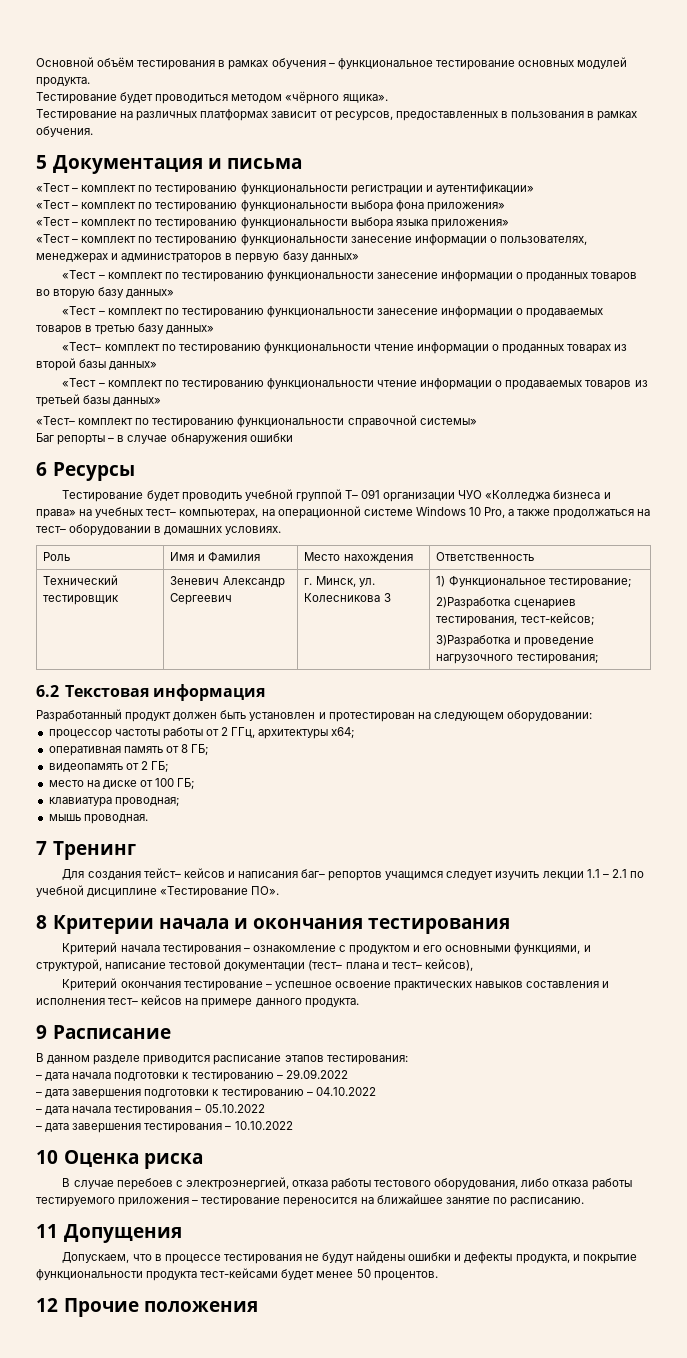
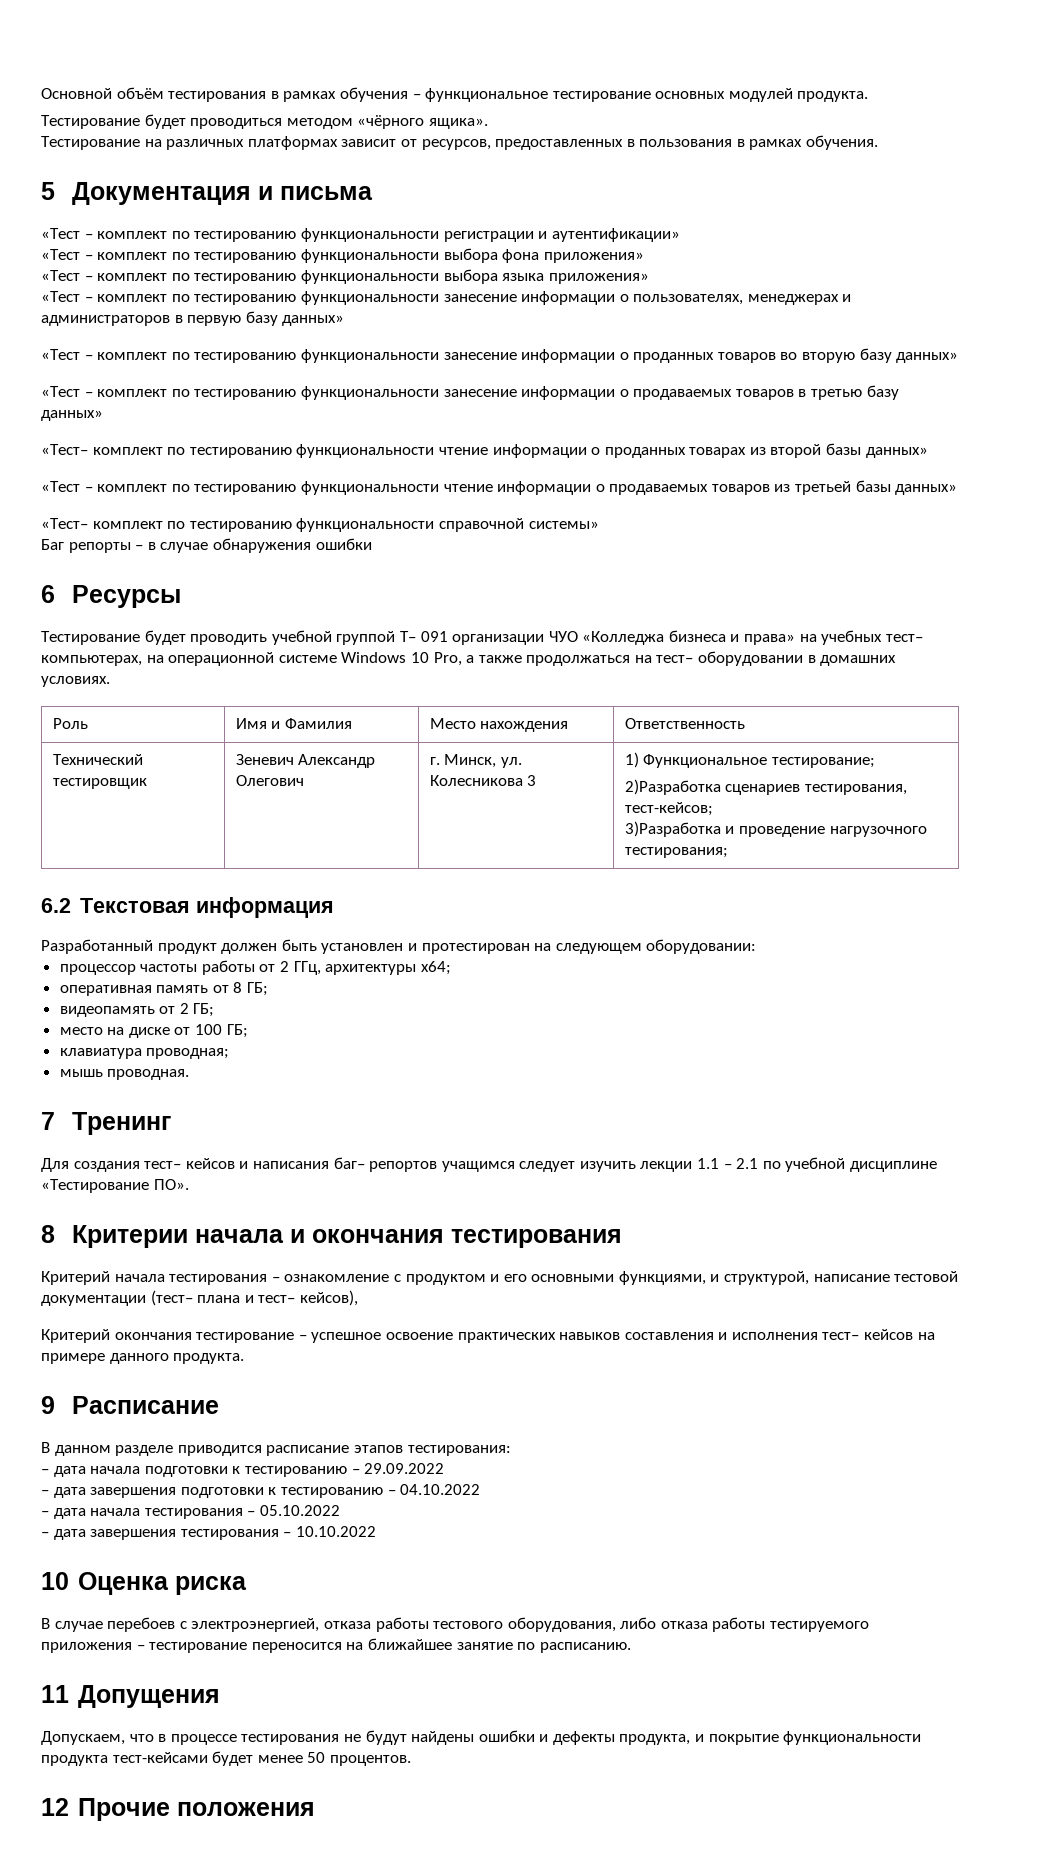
[170,593,233,605] Сергеевич -> [235,775,304,786] Олегович
[143,868,181,878] тейст– -> [144,1161,182,1169] тест–

